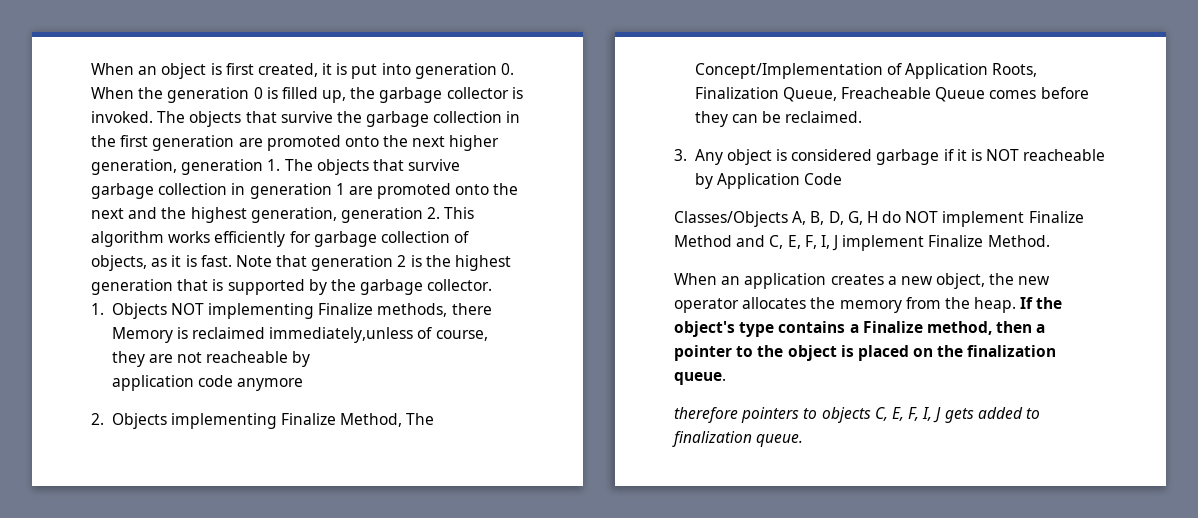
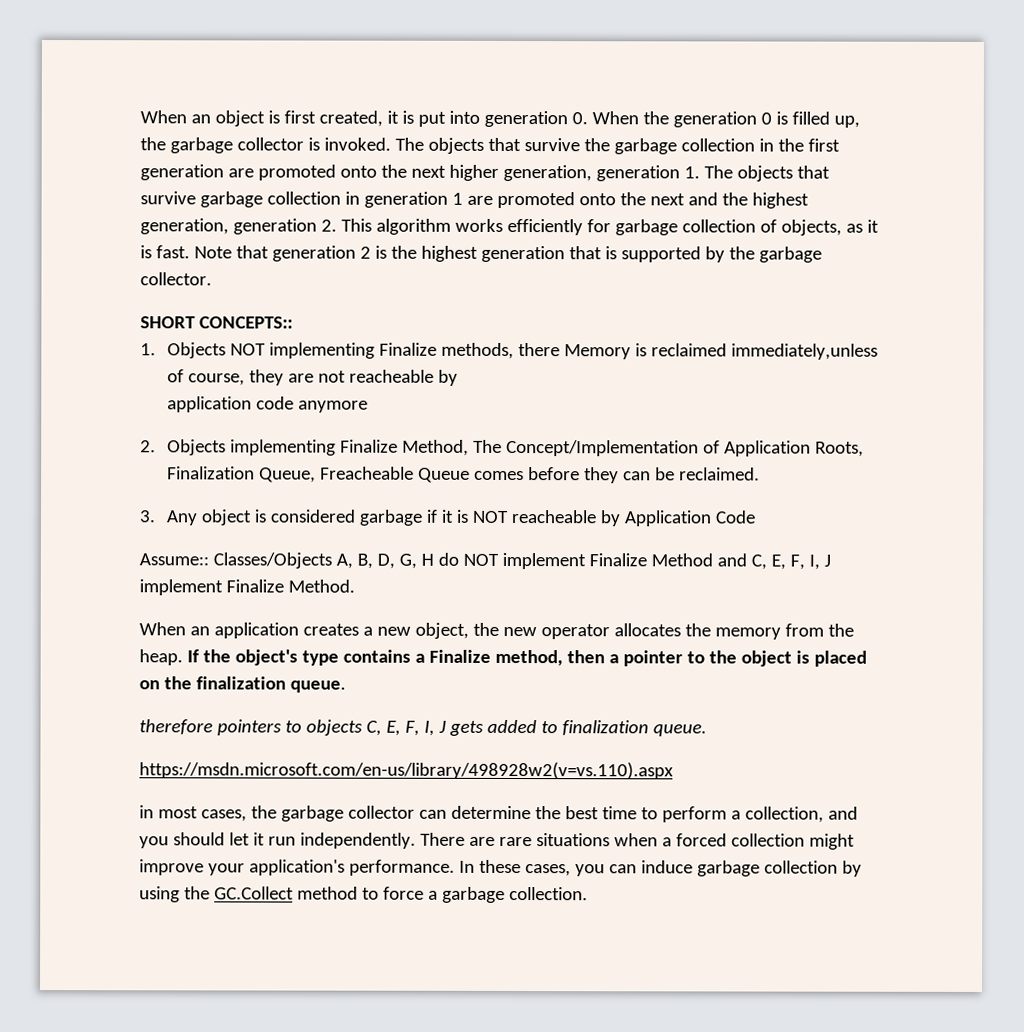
(493, 285) none -> [140,316,293,329] // SHORT CONCEPTS::
(843, 179) none -> [139,553,209,566] Assume::
(804, 440) none -> [139,761,674,780] [139,805,858,823] [139,832,855,850] [139,859,862,877] [139,886,588,903] // https://msdn.microsoft.com/en-us/library/498928w2(v=vs.110).aspx // in most cases, the garbage collector can determine the best time to perform a collection, and you should let it run independently. There are rare situations when a forced collection might improve your application's performance. In these cases, you can induce garbage collection by using the GC.Collect method to force a garbage collection.

